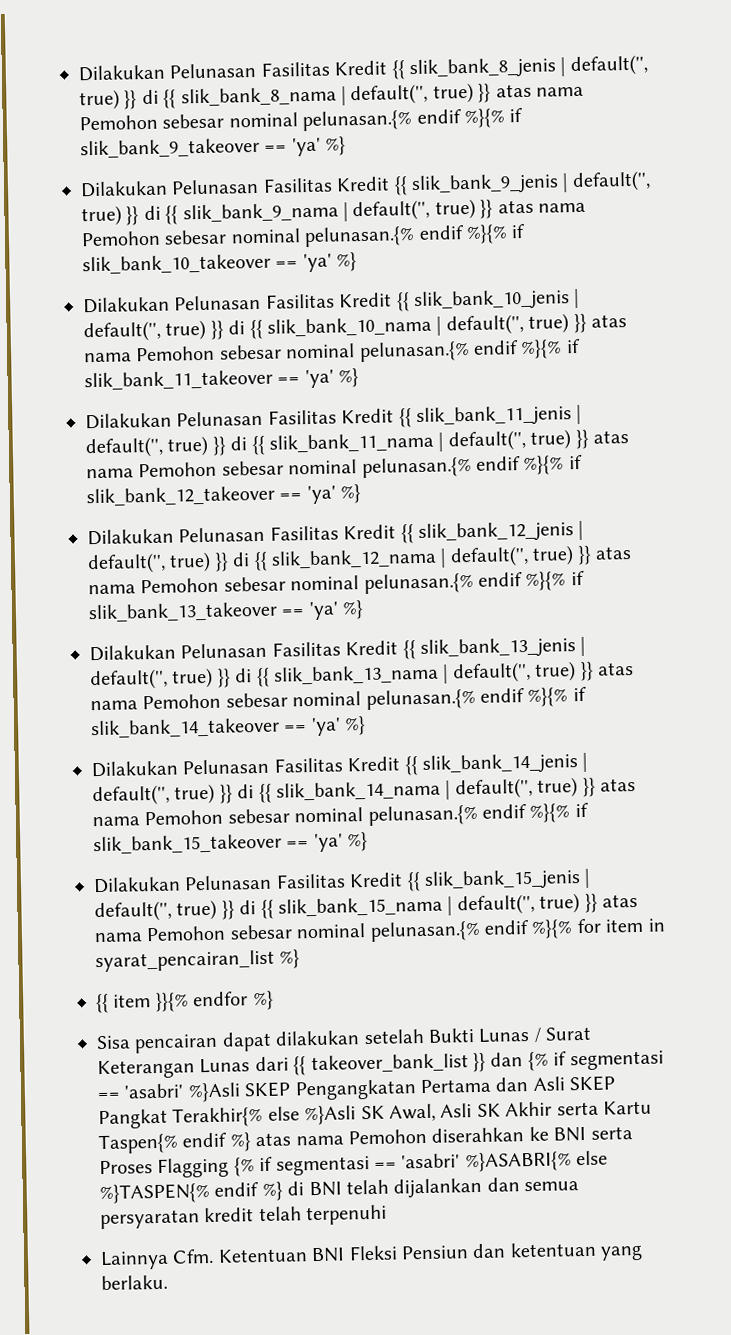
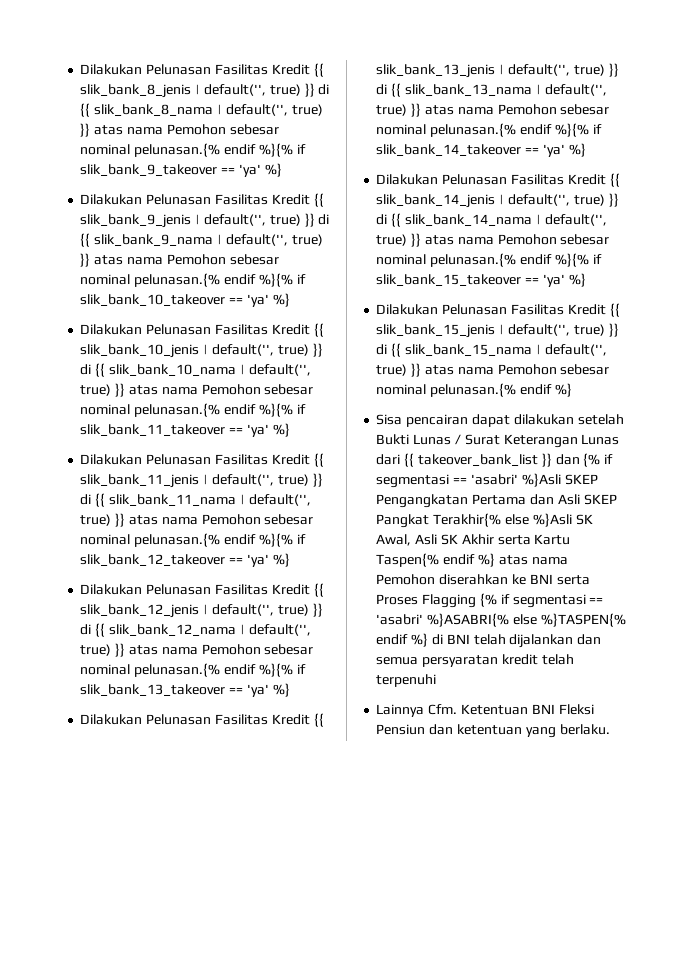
[531,918,665,939] [95,949,301,973] [96,991,249,1014] %}{% for item in syarat_pencairan_list %} // {{ item }}{% endfor -> (552, 389) none

